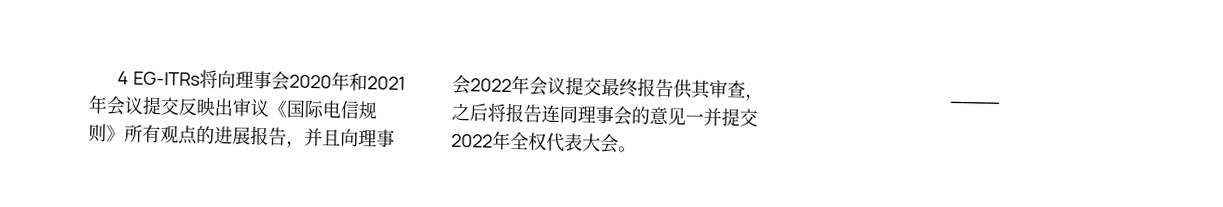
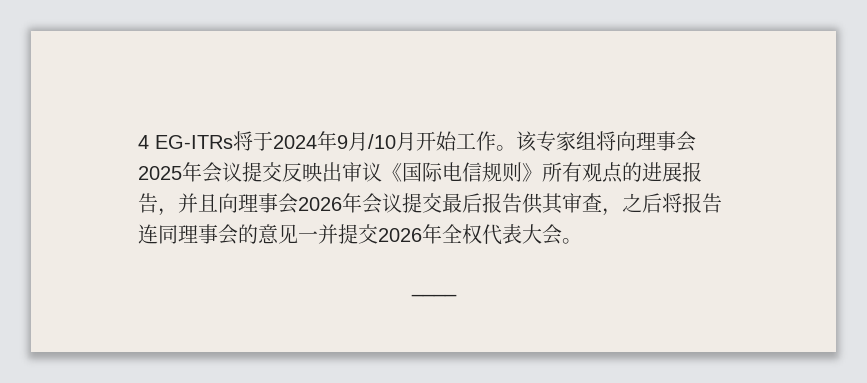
[217,70,407,92] 向理事会2020年和2021 -> [253,131,696,152] [138,166,182,180] 于2024年9月/10月开始工作。该专家组将向理事会2025
[470,78,512,93] 2022 -> [298,197,342,211] 2026
[619,78,638,98] 终 -> [462,193,482,213] 后
[451,133,493,148] 2022 -> [378,228,422,242] 2026

